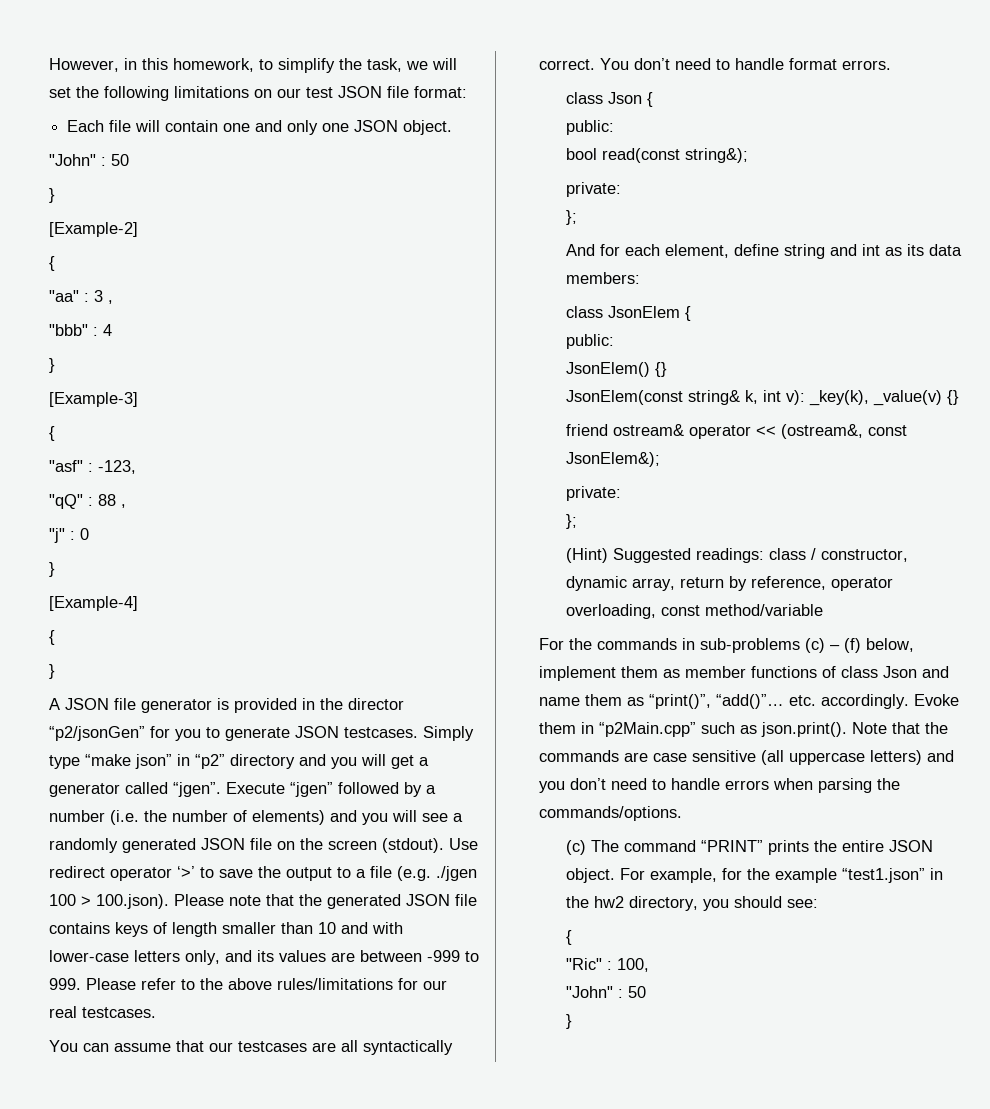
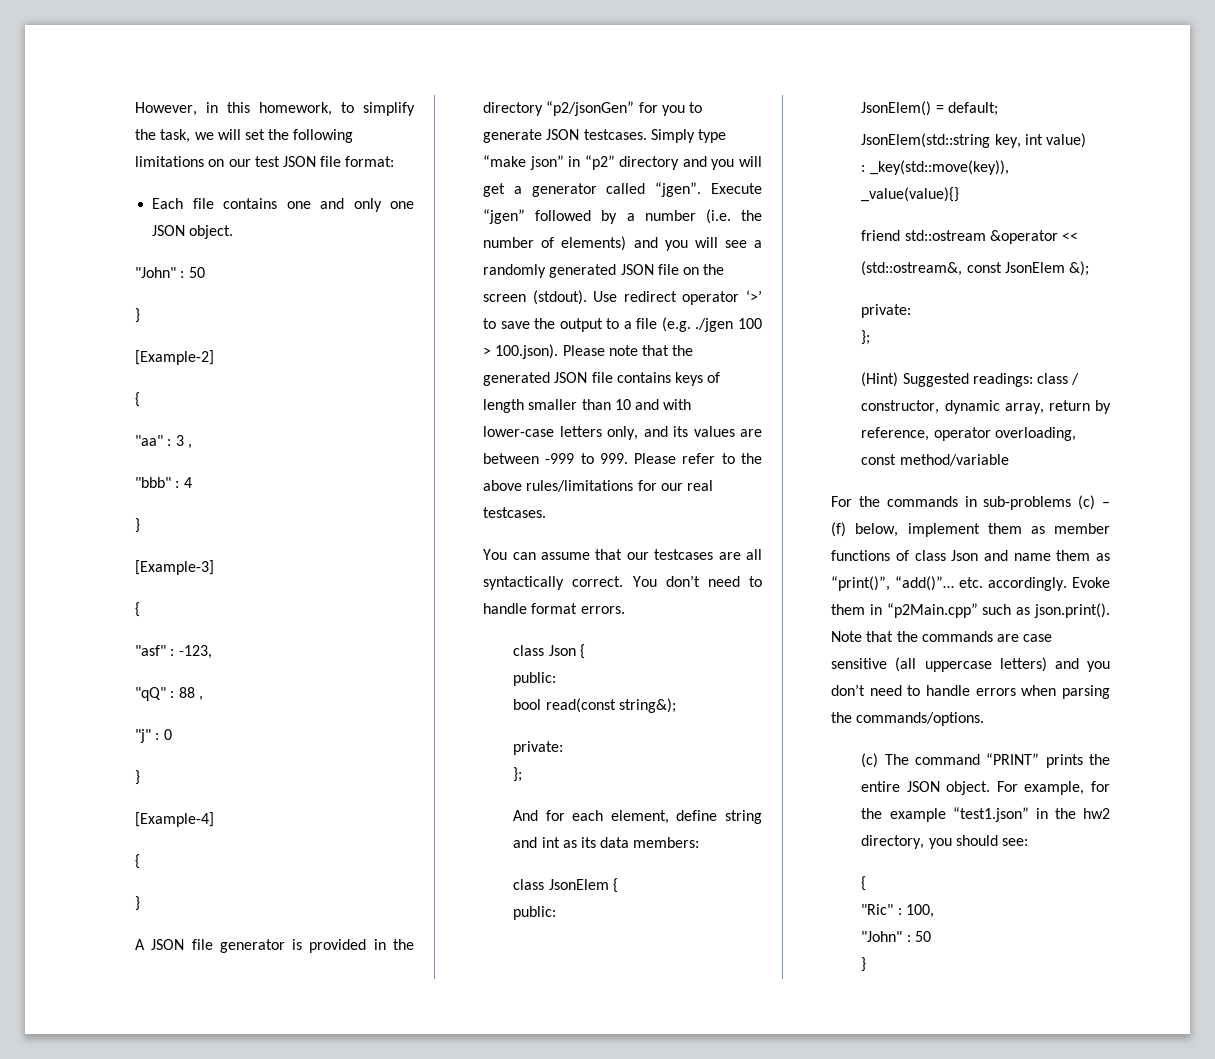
[134,120,218,132] will contain -> [223,198,278,209] contains
[347,698,404,710] director -> [483,102,544,116] directory
[655,362,668,377] [566,390,960,406] {} // JsonElem(const string& k, int v): _key(k), _value(v) {} -> [935,102,998,116] [861,133,1086,148] [861,160,1009,175] [861,187,960,202] = default; // JsonElem(std::string key, int value) // : _key(std::move(key)), _value(value){}
[613,424,752,439] ostream& operator -> [904,230,1058,244] std::ostream &operator
[781,424,908,439] [566,452,661,467] (ostream&, const JsonElem&); -> [861,261,1089,276] // (std::ostream&, const JsonElem &);

